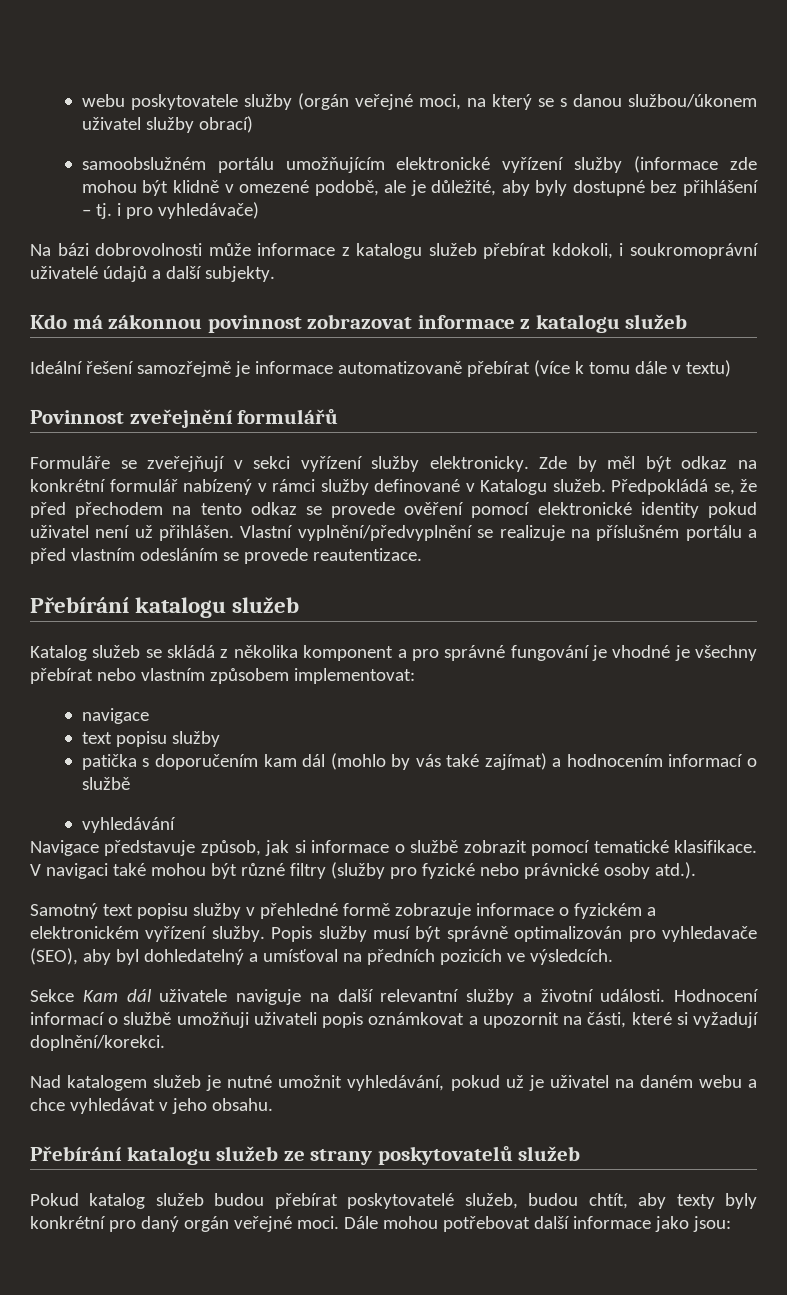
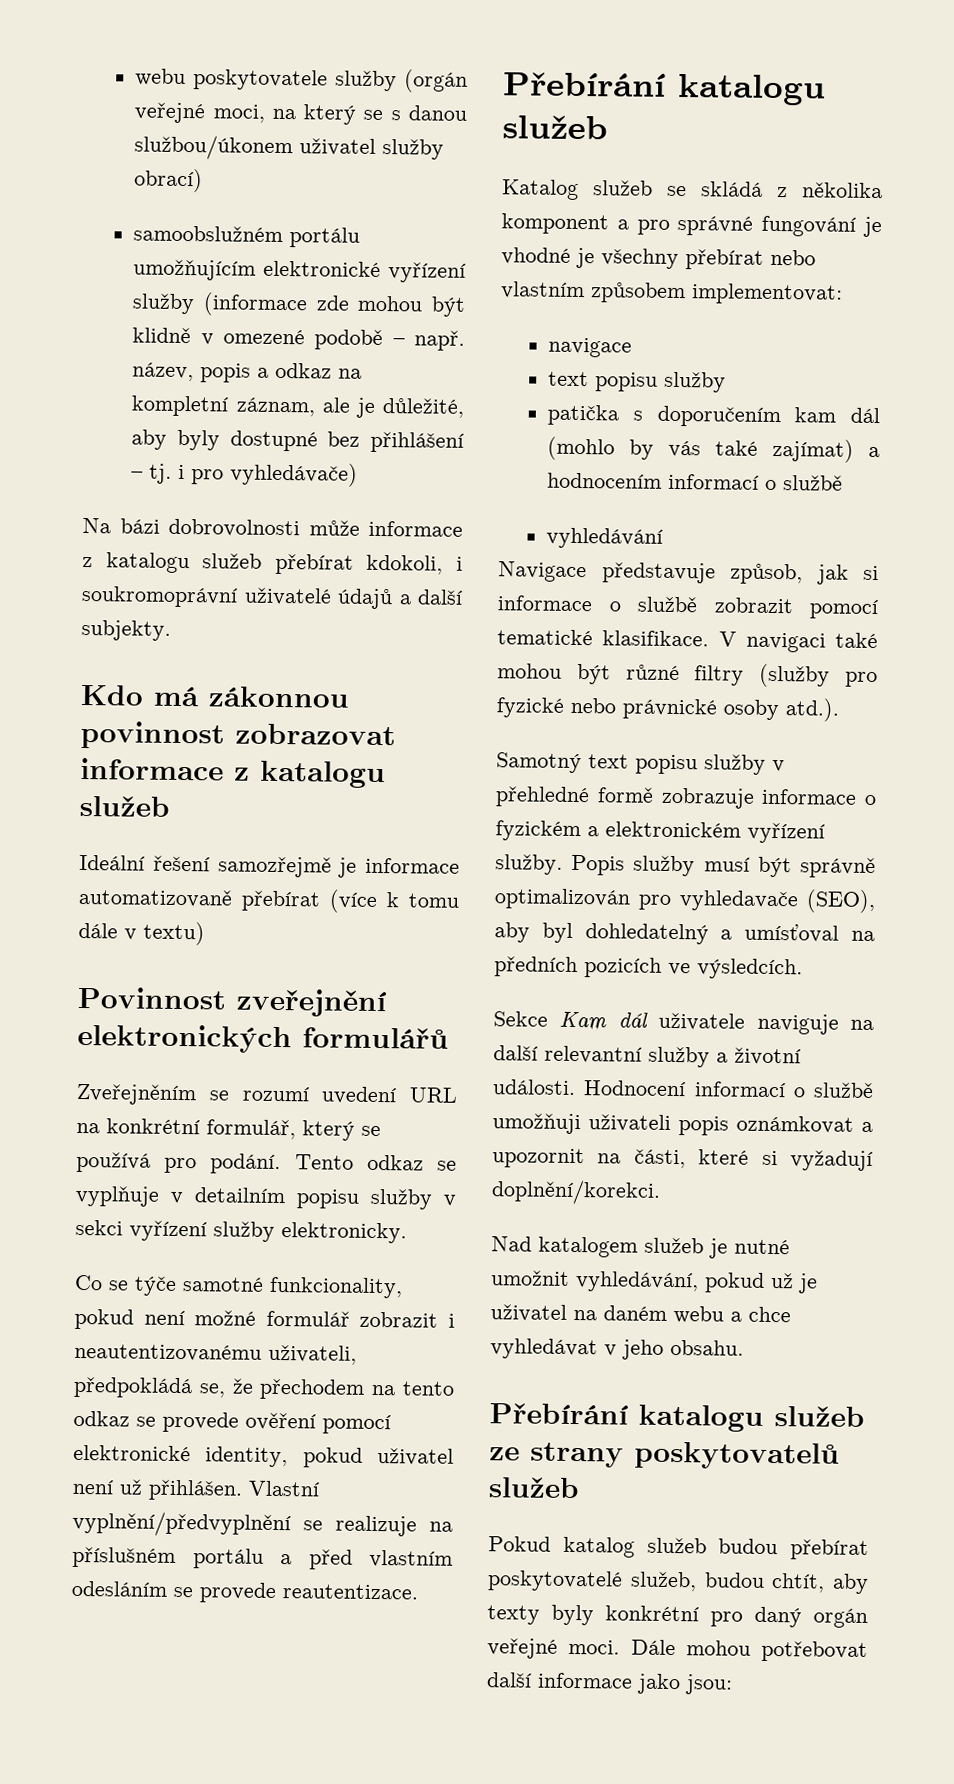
[314,180,379,196] podobě, -> [314,329,466,351] [132,362,363,383] [131,395,315,417] podobě – např. název, popis a odkaz na kompletní záznam,
(233, 418) none -> [77,1023,292,1054] elektronických
[30,456,226,472] Formuláře se zveřejňují -> [76,1083,458,1106] [76,1118,381,1141] [76,1151,457,1175] [75,1185,432,1210] Zveřejněním se rozumí uvedení URL na konkrétní formulář, který se používá pro podání. Tento odkaz se vyplňuje v detailním popisu služby
[539,456,758,472] [30,479,708,495] Zde by měl být odkaz na konkrétní formulář nabízený v rámci služby definované v Katalogu služeb. Předpokládá -> [74,1274,403,1299] [74,1308,455,1330] [74,1343,357,1365] [73,1376,193,1399] // Co se týče samotné funkcionality, pokud není možné formulář zobrazit i neautentizovanému uživateli, předpokládá
[30,502,66,518] před -> (254, 1386) none
[640,502,699,518] identity -> [205,1446,289,1468] identity,

